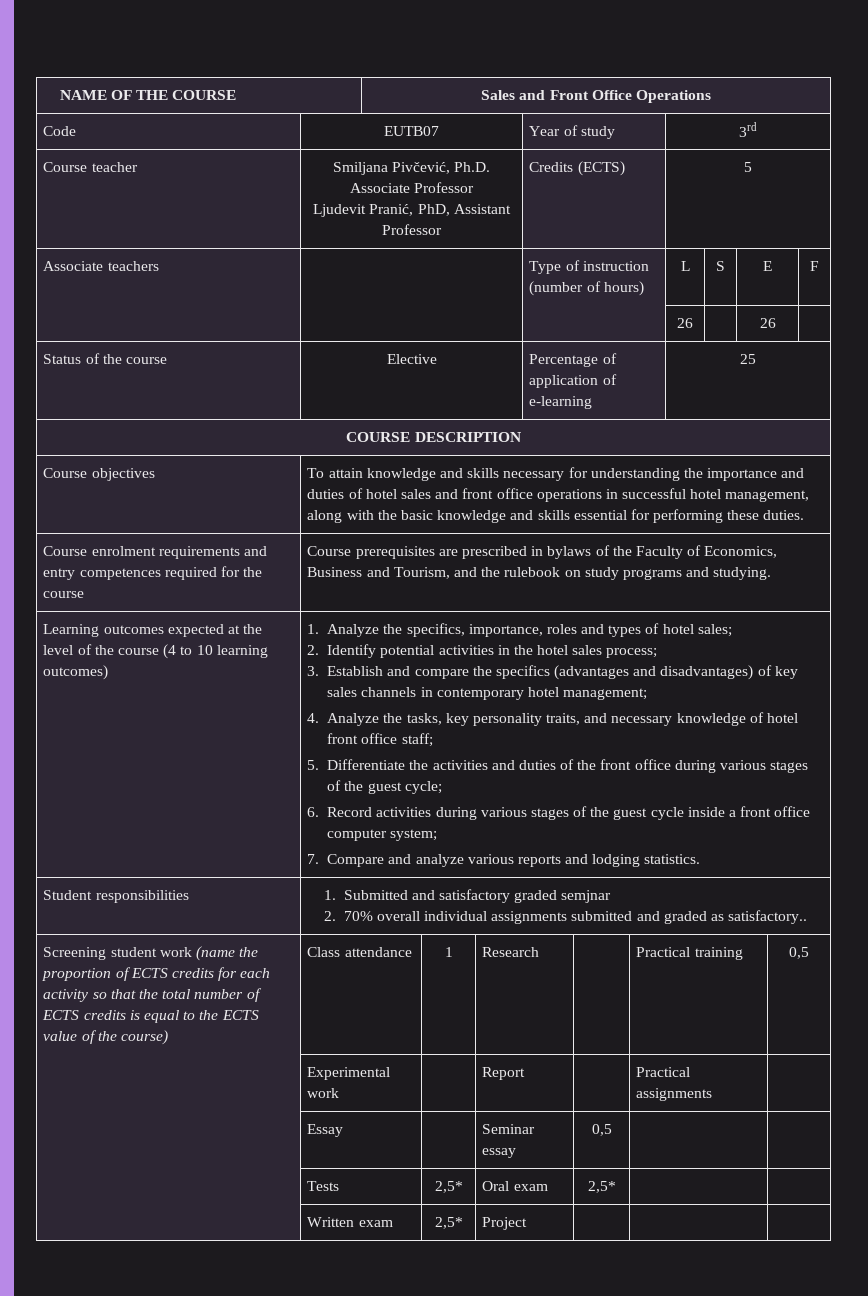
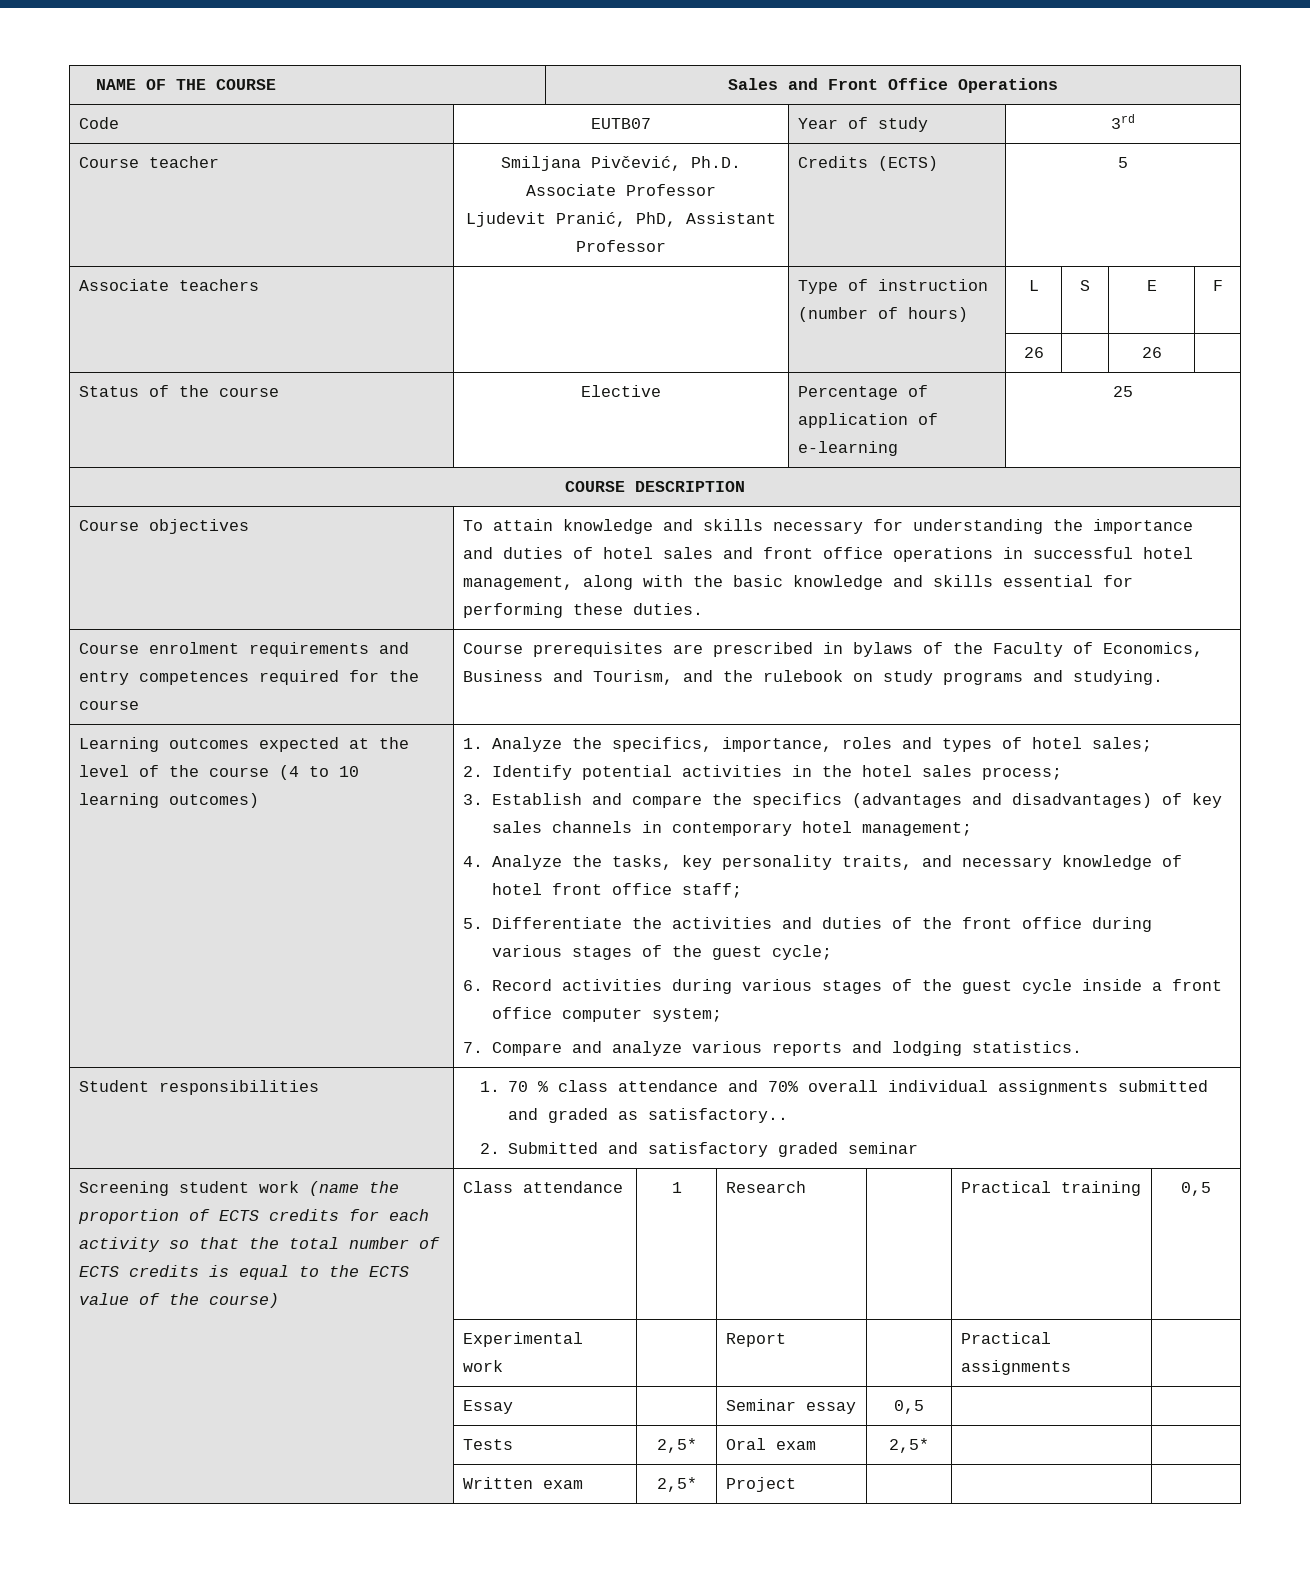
[343,889,612,903] [323,911,336,921] Submitted and satisfactory graded semjnar // 2. -> [507,1080,758,1092] 70 % class attendance and
(808, 917) none -> [479,1142,918,1157] // 2. Submitted and satisfactory graded seminar

